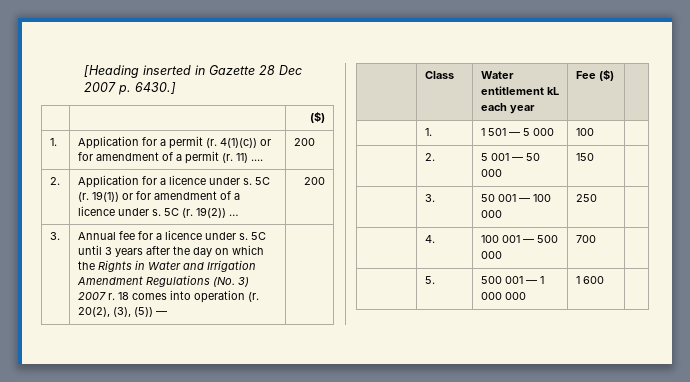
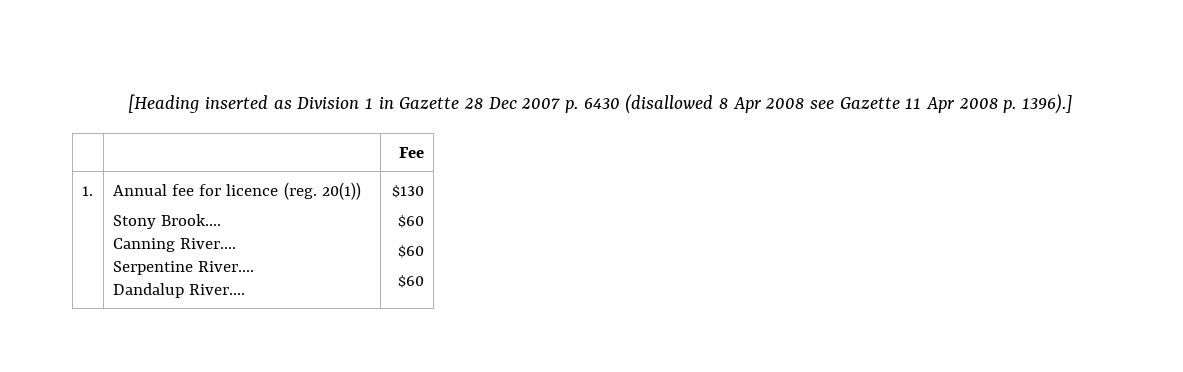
(191, 70) none -> [273,97,373,109] as Division 1
[134,82,176,94] [310,112,326,123] [49,138,57,146] [77,136,271,149] [77,151,263,164] [293,138,315,146] [49,177,60,185] [77,175,270,188] [77,191,240,202] [77,206,239,218] [304,177,326,185] [49,232,60,240] [77,230,266,240] [77,245,264,257] [77,260,256,272] [76,275,249,287] [77,290,259,303] [77,307,167,317] [424,71,454,79] [480,71,514,79] [480,86,559,95] [480,103,535,114] [575,70,614,81] [424,128,432,136] [480,128,554,136] [575,128,594,136] [424,153,435,161] [480,153,540,161] [480,169,502,177] [575,153,594,161] [424,194,435,202] [480,194,551,202] [480,210,502,218] [575,194,597,202] [424,235,435,243] [480,235,558,243] [480,251,502,259] [575,235,596,243] [424,276,435,284] [480,276,544,284] [480,292,526,300] [575,276,604,284] 6430.] // | | ($) // 1. | Application for a permit (r. 4(1)(c)) or for amendment of a permit (r. 11) .... | 200 // 2. | Application for a licence under s. 5C (r. 19(1)) or for amendment of a licence under s. 5C (r. 19(2)) … | 200 // 3. | Annual fee for a licence under s. 5C until 3 years after the day on which the Rights in Water and Irrigation Amendment Regulations (No. 3) 2007 r. 18 comes into operation (r. 20(2), (3), (5)) — | // | Class | Water entitlement kL each year | Fee ($) | // | 1. | 1 501 — 5 000 | 100 | // | 2. | 5 001 — 50 000 | 150 | // | 3. | 50 001 — 100 000 | 250 | // | 4. | 100 001 — 500 000 | 700 | // | 5. | 500 001 — 1 000 000 | 1 600 | -> [583,94,1073,114] [399,147,425,158] [81,186,93,196] [112,182,361,200] [112,214,222,229] [112,238,237,252] [112,261,255,275] [112,283,246,298] [392,185,425,198] [398,215,425,228] [398,245,425,258] [398,275,425,288] 6430 (disallowed 8 Apr 2008 see Gazette 11 Apr 2008 p. 1396).] // | | Fee // 1. | Annual fee for licence (reg. 20(1)) // Stony Brook.... // Canning River.... // Serpentine River.... // Dandalup River.... | $130 // $60 // $60 // $60

